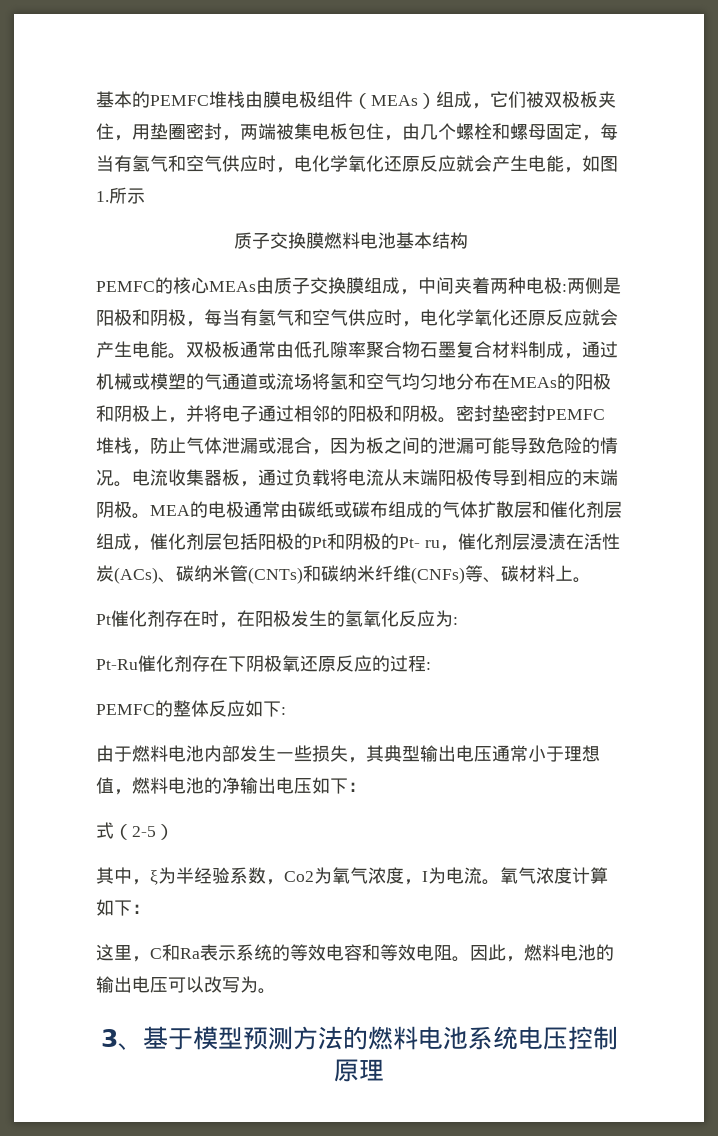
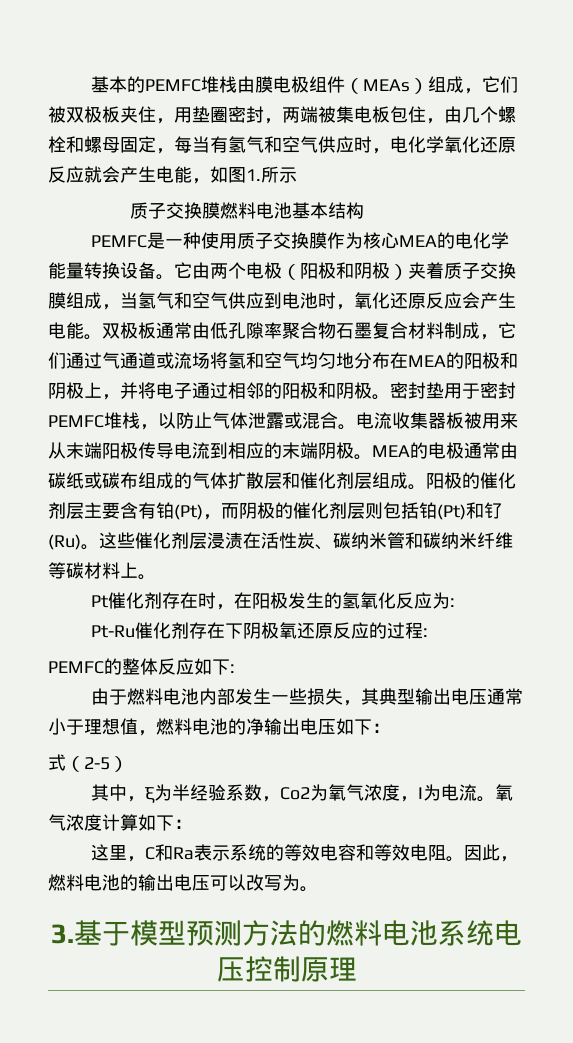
[155,277,621,295] [96,309,600,327] 的核心MEAs由质子交换膜组成，中间夹着两种电极:两侧是阳极和阴极，每当有氢气和空气供应时，电化学氧化还原反应就 -> [147,232,510,249] [48,262,516,280] [48,292,462,310] 是一种使用质子交换膜作为核心MEA的电化学能量转换设备。它由两个电极（阳极和阴极）夹着质子交换膜组成，当氢气和空气供应到电池时，氧化还原反应
[582,341,618,358] [96,373,204,390] 通过机械或模塑的 -> [498,322,516,339] [48,352,102,369] 它们通过
[510,377,557,388] MEAs -> [408,355,446,367] MEA
(510, 413) none -> [444,383,480,399] 用于
(150, 452) none -> [158,412,176,429] 以
[240,437,618,455] [96,469,384,487] 漏或混合，因为板之间的泄漏可能导致危险的情况。电流收集器板，通过负载将电流 -> [266,412,518,430] 露或混合。电流收集器板被用来
(510, 478) none -> [174,442,210,459] 电流
[132,533,458,551] ，催化剂层包括阳极的Pt和阴极的Pt- ru， -> [408,472,516,490] [48,502,502,520] [48,532,135,550] 。阳极的催化剂层主要含有铂(Pt)，而阴极的催化剂层则包括铂(Pt)和钌(Ru)。这些
[114,567,158,584] (ACs) -> (315, 540) none
[248,567,303,584] (CNTs) -> (405, 540) none
[411,565,501,584] (CNFs)等、 -> [48,562,66,579] 等
[100,1029,143,1050] 3、 -> [51,924,74,944] 3.

